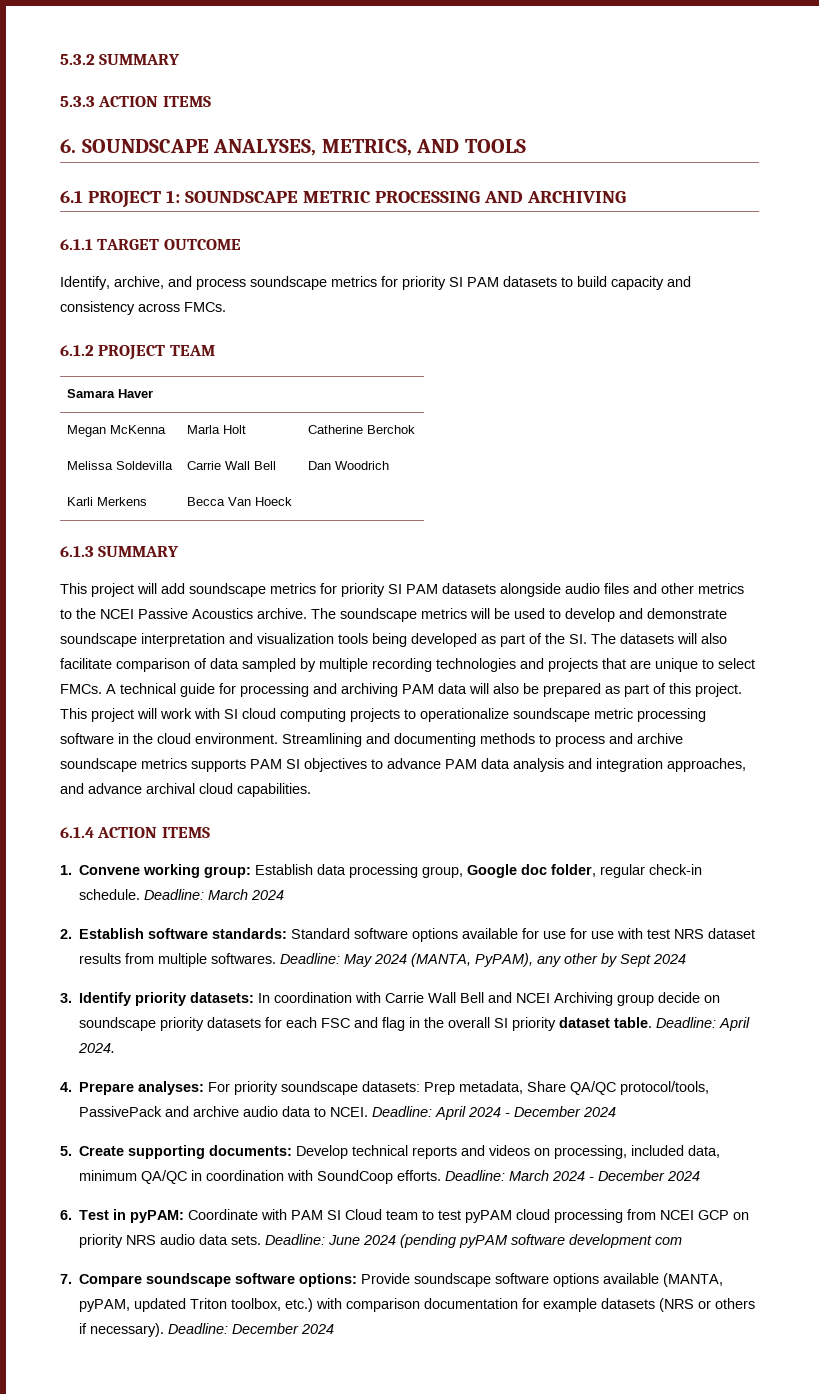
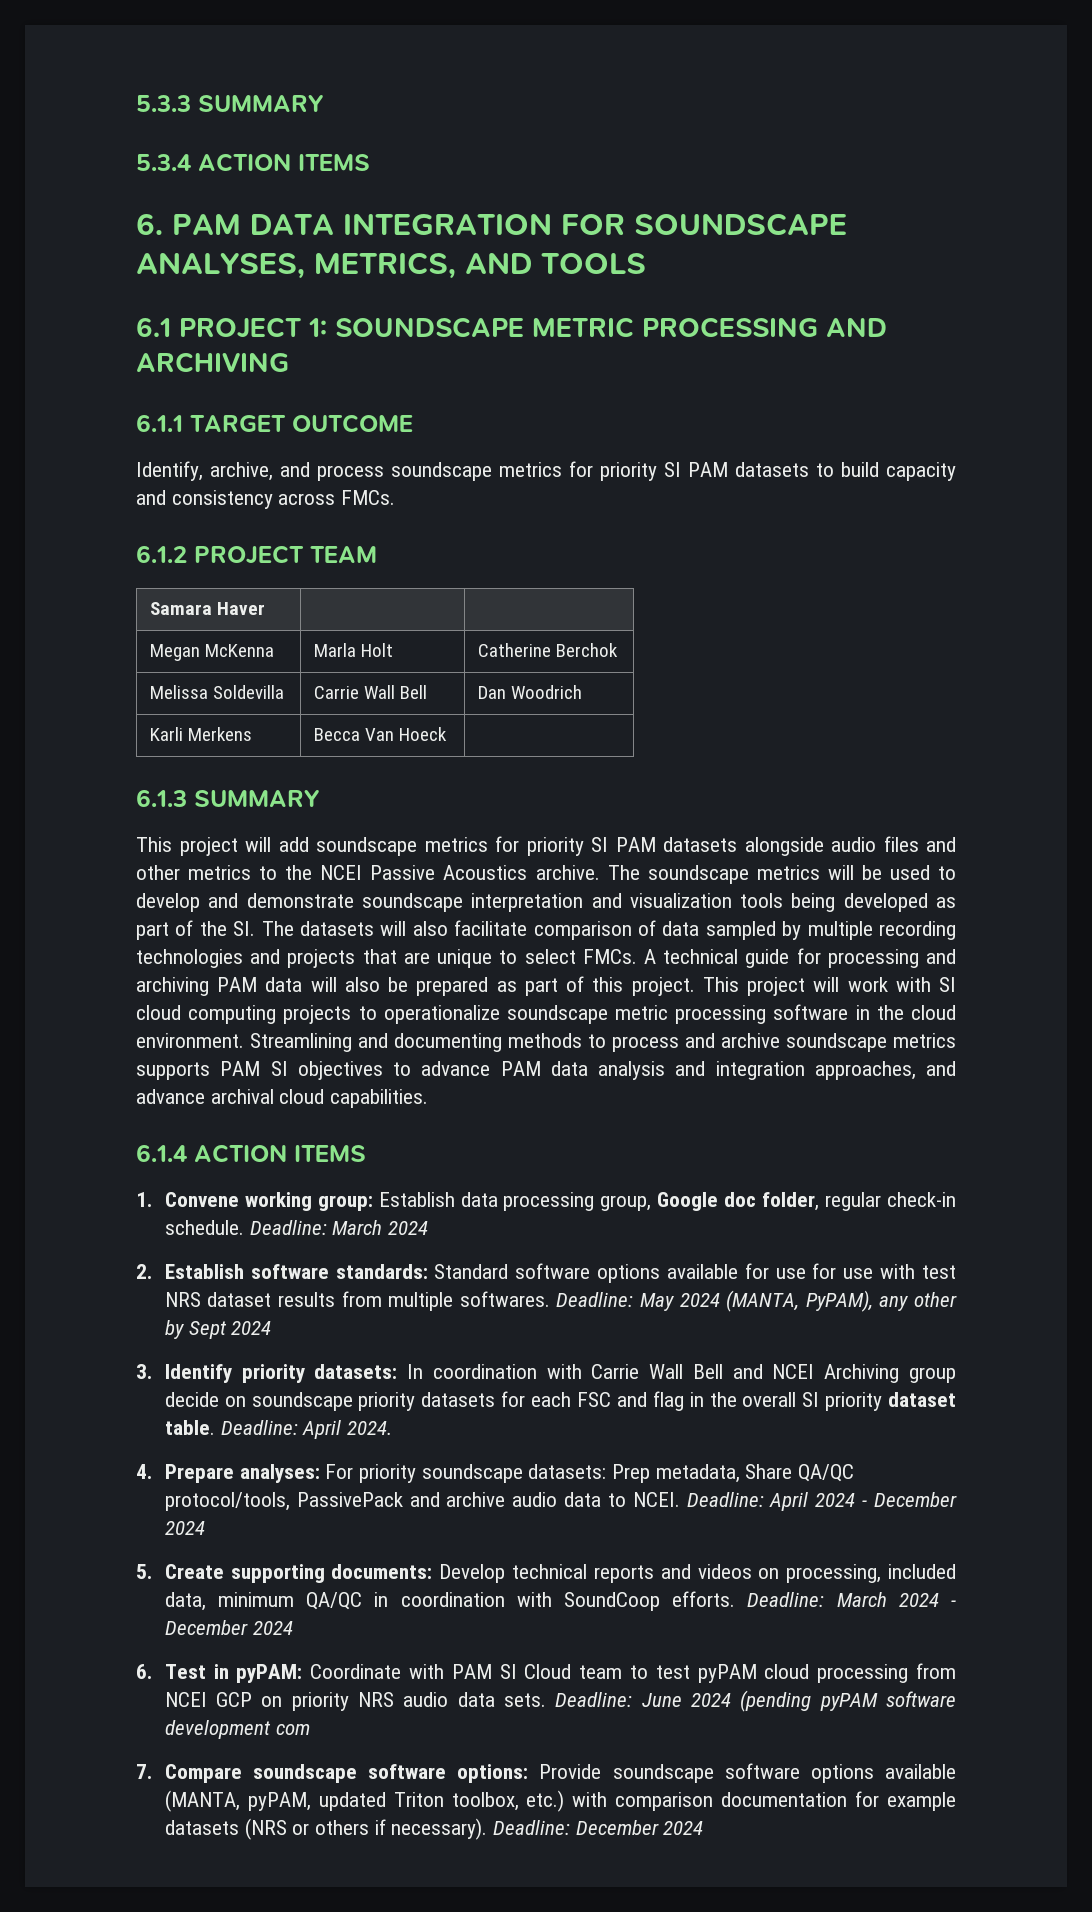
[60,54,181,65] [60,96,95,107] 5.3.2 SUMMARY // 5.3.3 -> [136,95,324,112] [136,154,192,171] 5.3.3 SUMMARY // 5.3.4
(76, 146) none -> [172,213,625,235] PAM DATA INTEGRATION FOR

